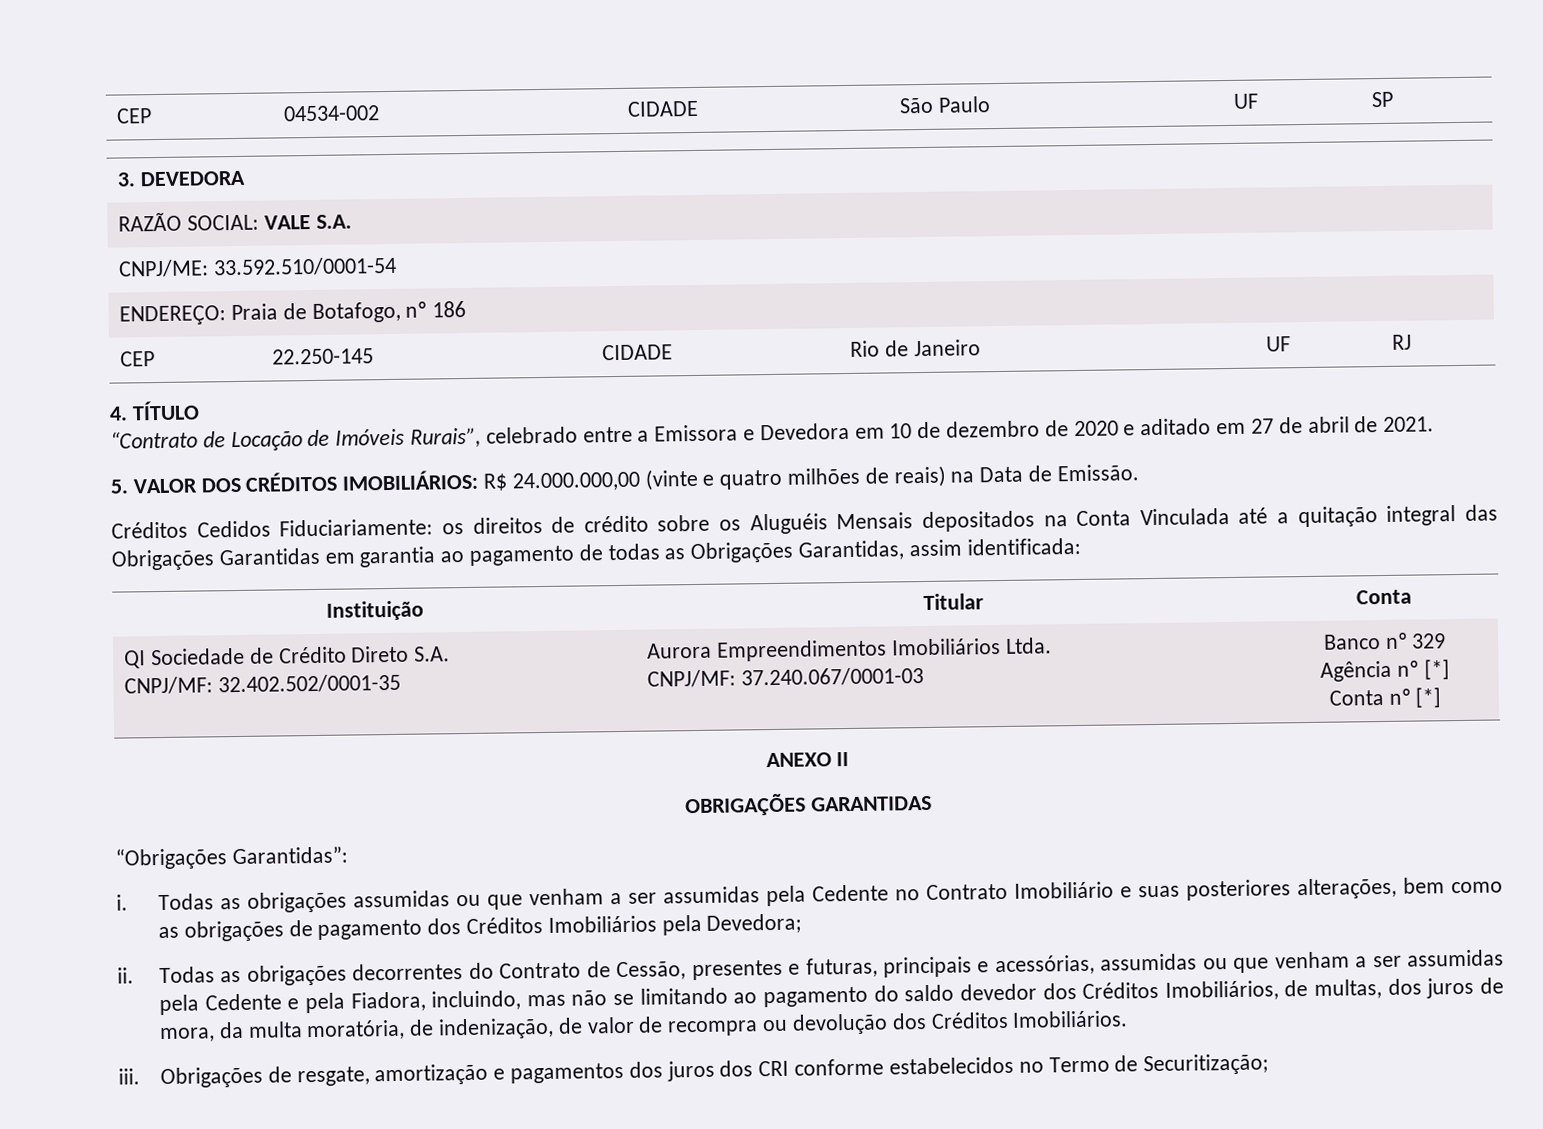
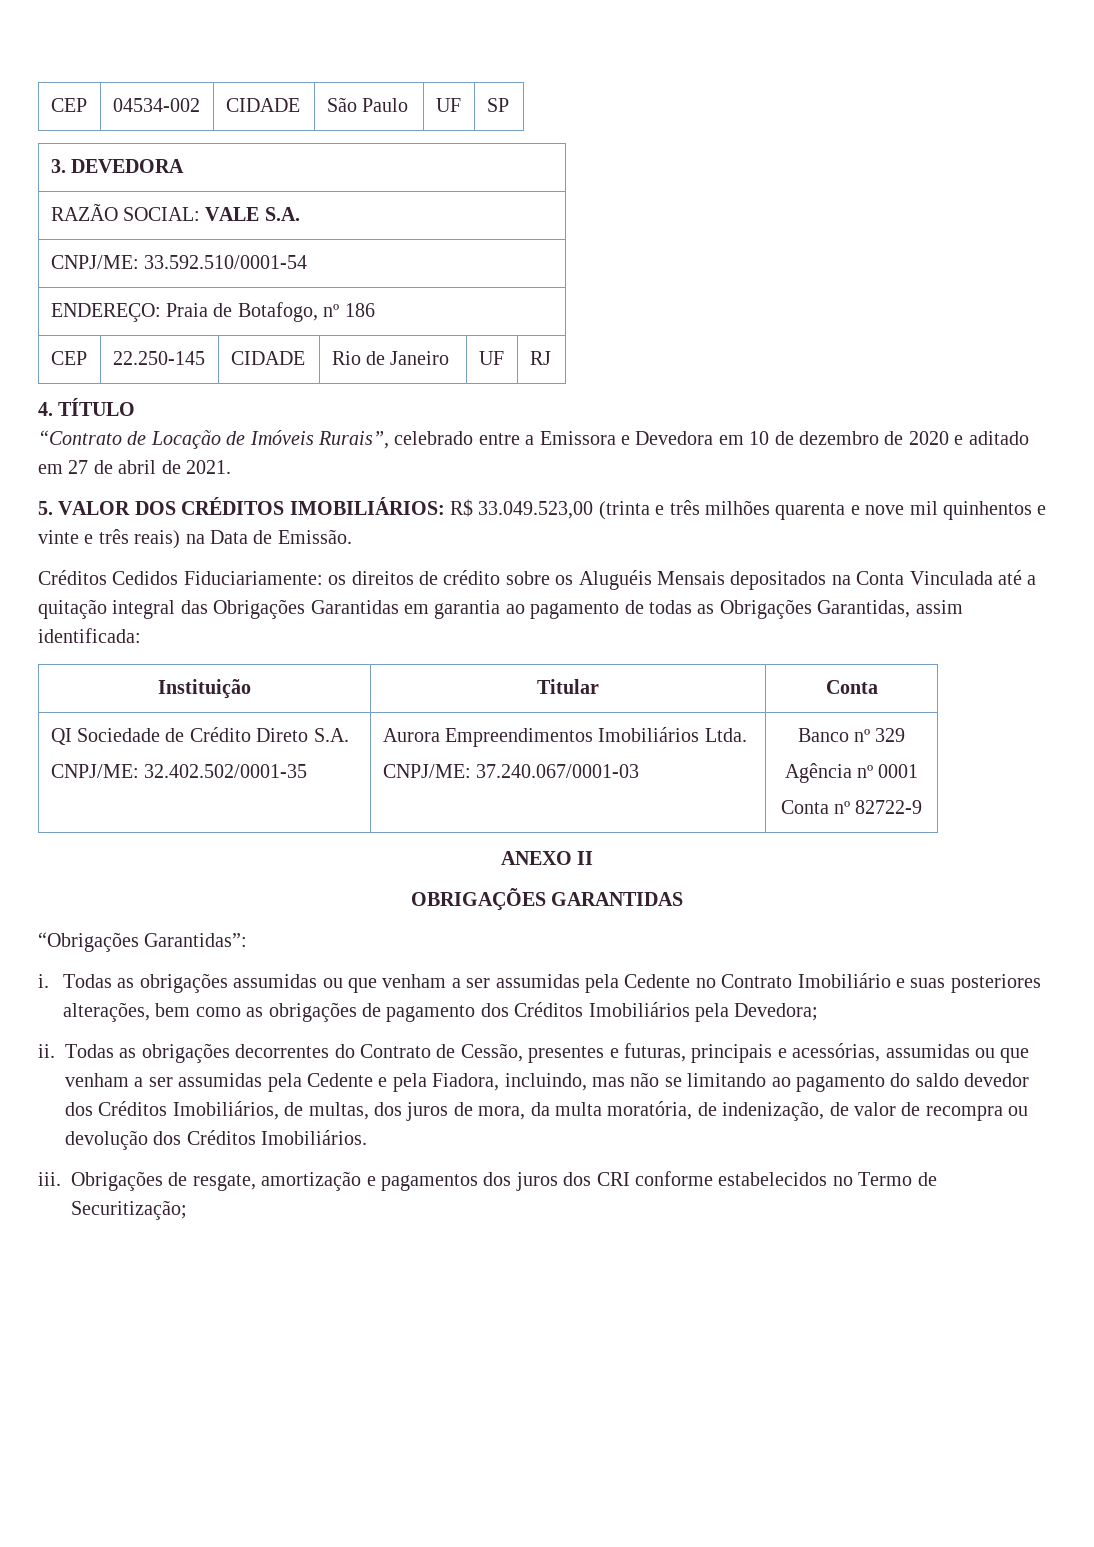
[511,467,889,492] 24.000.000,00 (vinte e quatro milhões de -> [478,500,1047,520] [38,529,129,544] 33.049.523,00 (trinta e três milhões quarenta e nove mil quinhentos e vinte e três
[124,676,214,695] CNPJ/MF: -> [50,764,139,778] CNPJ/ME:
[647,669,737,688] CNPJ/MF: -> [382,764,471,778] CNPJ/ME:
[1423,659,1450,680] [*] -> [878,764,919,778] 0001
[1415,687,1442,708] [*] -> [855,800,923,814] 82722-9

